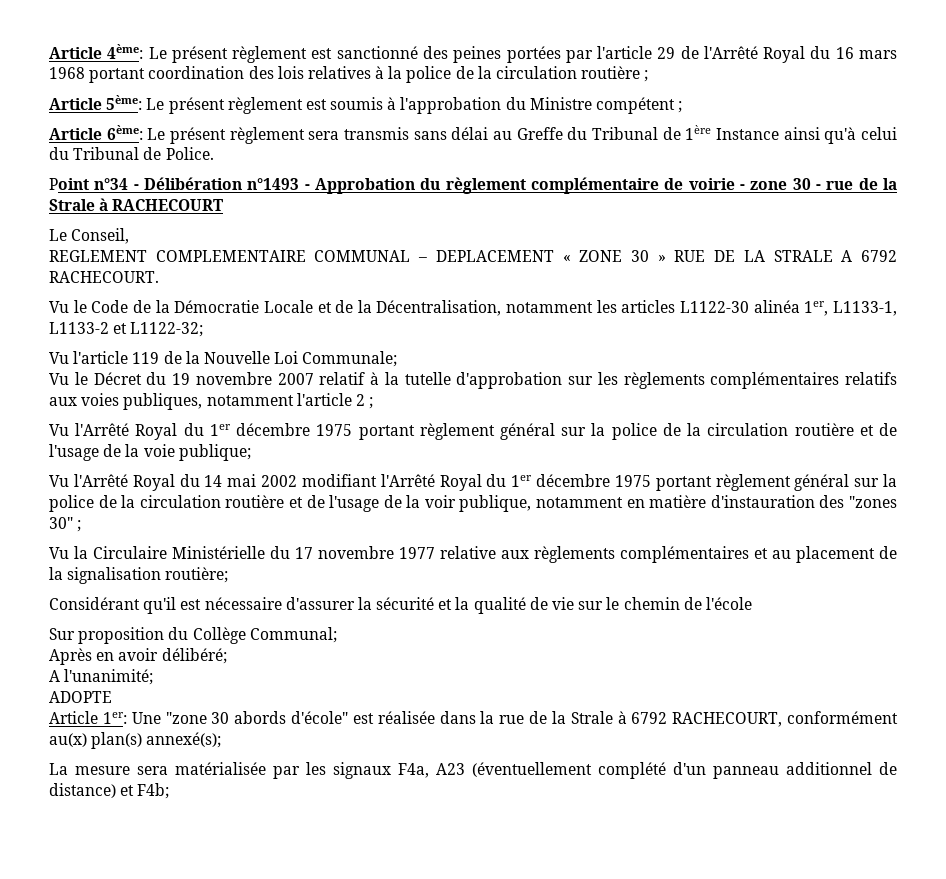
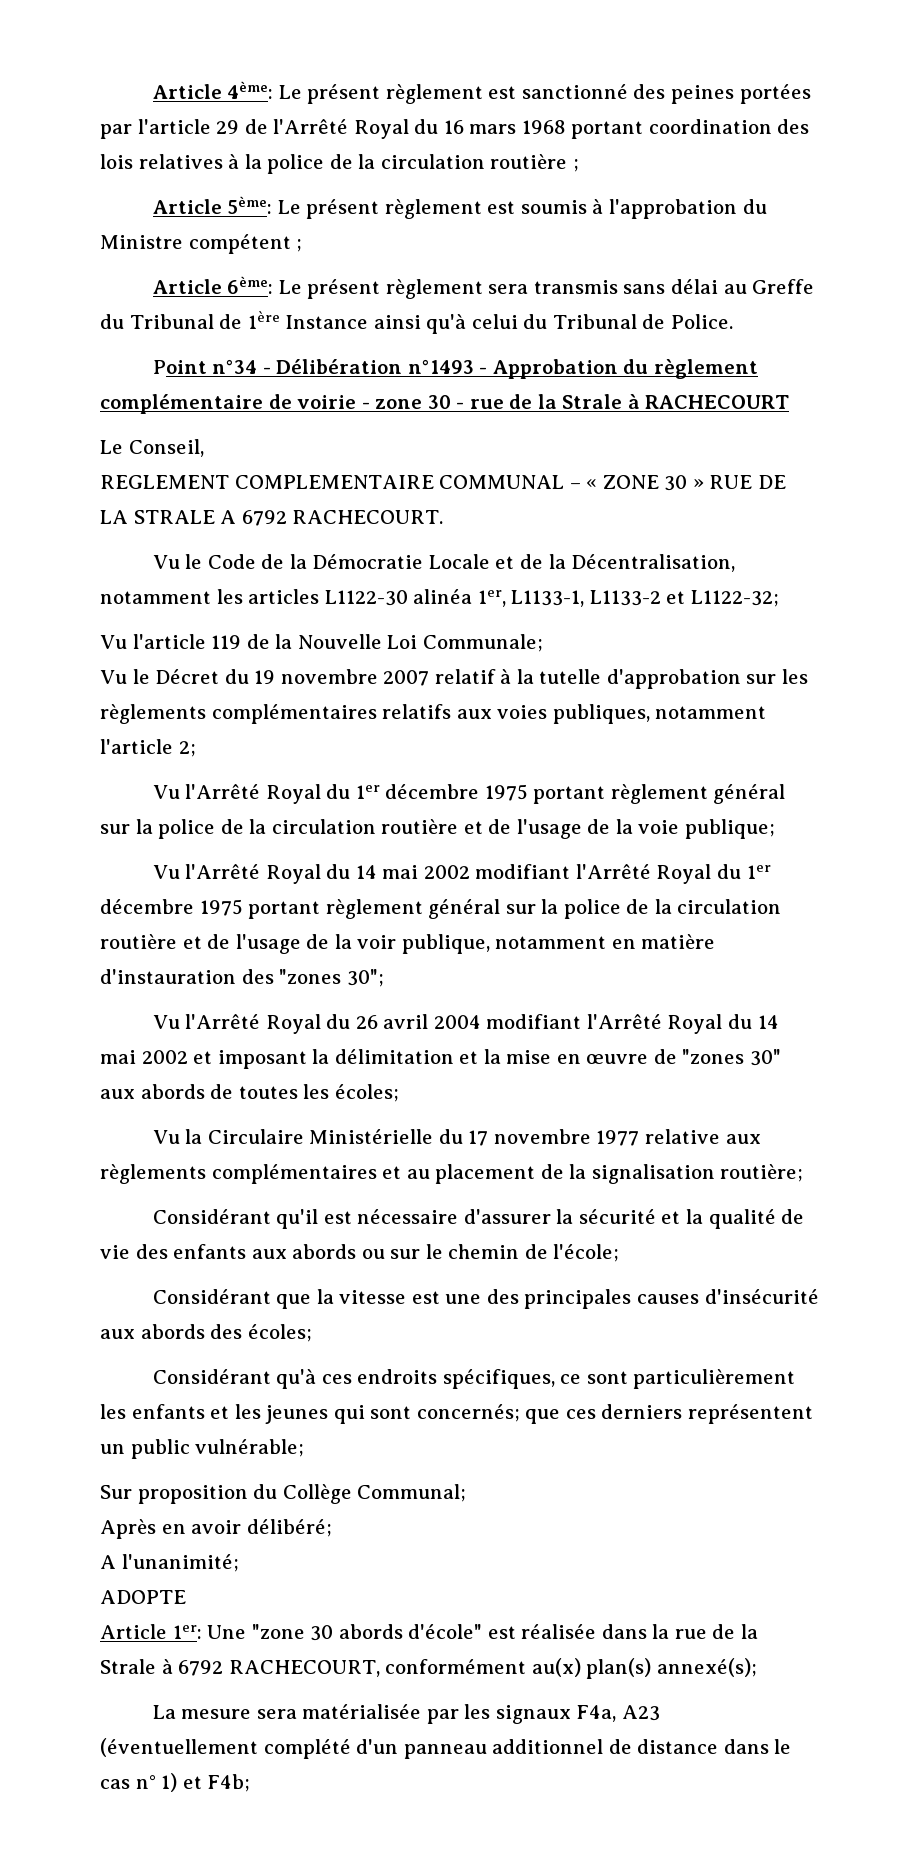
[435,250,554,262] DEPLACEMENT -> (581, 486) none
[355,394,374,409] 2 ; -> [178,741,196,757] 2;
[49,517,82,532] 30" ; -> [346,969,384,987] [152,1014,779,1034] [100,1049,781,1069] [100,1084,399,1102] 30"; // Vu l'Arrêté Royal du 26 avril 2004 modifiant l'Arrêté Royal du 14 mai 2002 et imposant la délimitation et la mise en œuvre de "zones 30" aux abords de toutes les écoles;
[578,597,752,610] sur le chemin de l'école -> [135,1244,620,1262] [152,1289,819,1309] [100,1324,312,1342] [152,1369,796,1389] [100,1404,813,1424] [100,1439,305,1459] des enfants aux abords ou sur le chemin de l'école; // Considérant que la vitesse est une des principales causes d'insécurité aux abords des écoles; // Considérant qu'à ces endroits spécifiques, ce sont particulièrement les enfants et les jeunes qui sont concernés; que ces derniers représentent un public vulnérable;
[49,783,116,798] distance) -> [637,1739,792,1754] [100,1773,178,1792] distance dans le cas n° 1)

